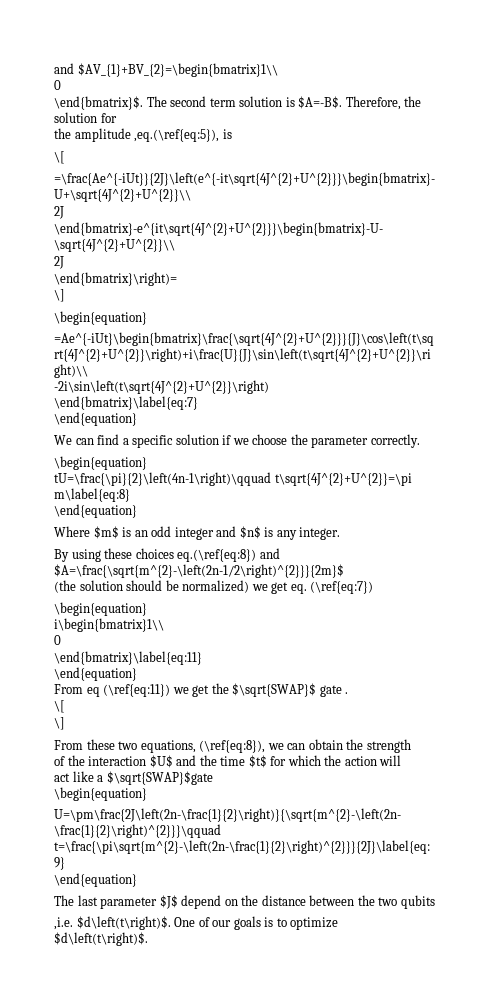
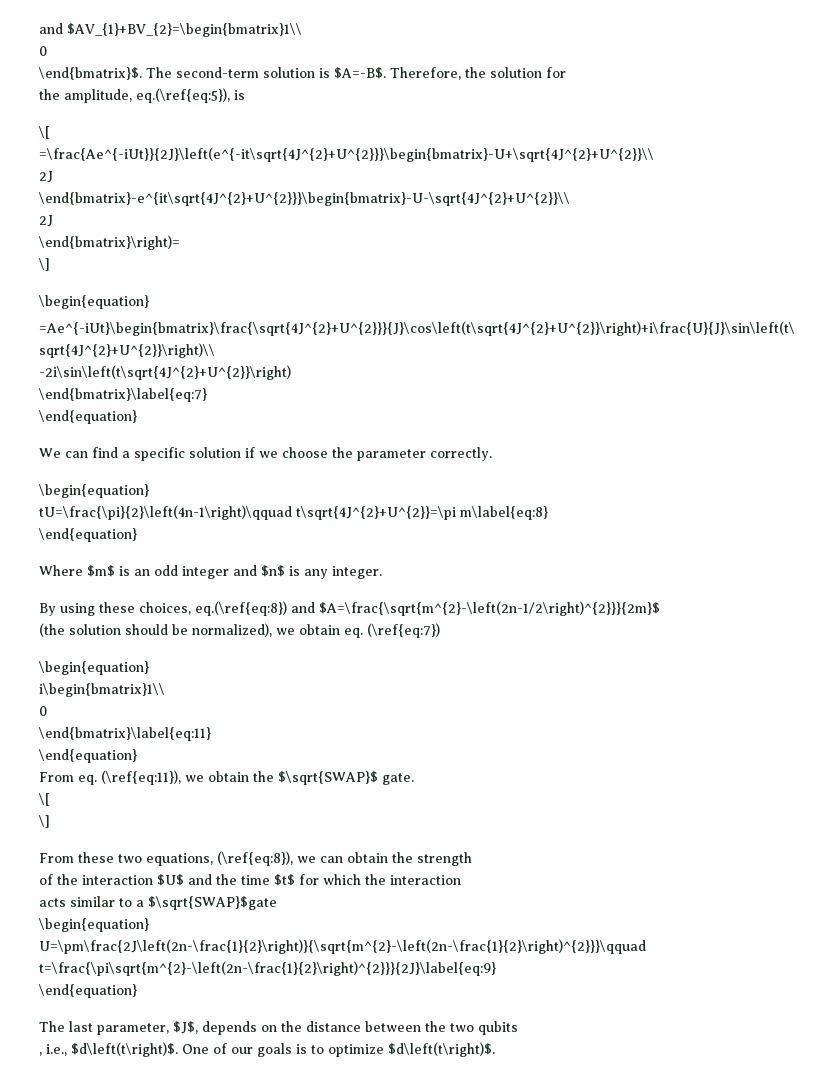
[170,96,236,107] second term -> [176,67,259,78] second-term
[74,128,220,142] amplitude ,eq.(\ref{eq:5}), -> [64,88,230,103] amplitude, eq.(\ref{eq:5}),
[135,548,174,559] choices -> [139,602,191,615] choices,
[182,580,289,594] normalized) we get -> [192,623,340,637] normalized), we obtain
[86,683,349,697] eq (\ref{eq:11}) we get the $\sqrt{SWAP}$ gate . -> [78,770,414,785] eq. (\ref{eq:11}), we obtain the $\sqrt{SWAP}$ gate.
[344,755,402,766] [54,771,94,782] action will // act like -> [390,875,461,885] [39,896,132,907] interaction // acts similar to
[100,895,222,909] parameter $J$ depend -> [97,1021,257,1035] parameter, $J$, depends
[54,917,73,930] ,i.e. -> [39,1044,67,1056] , i.e.,

